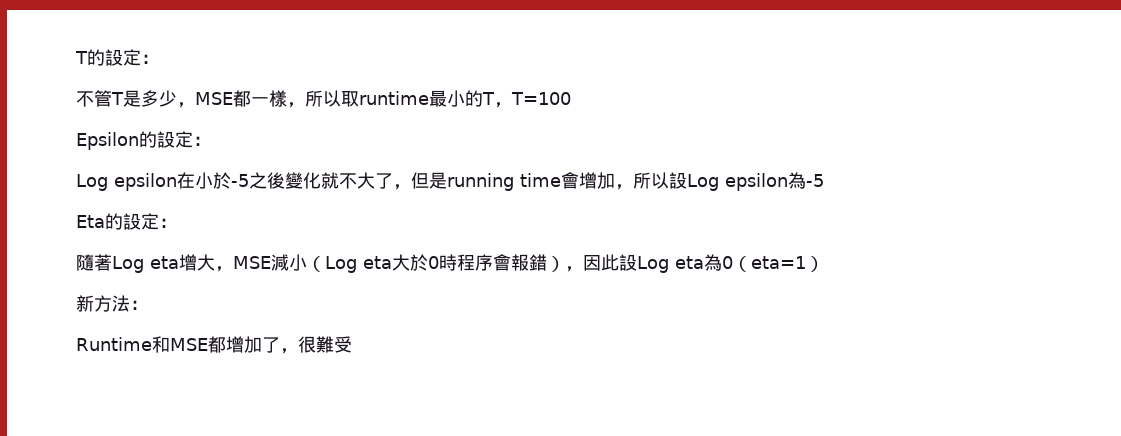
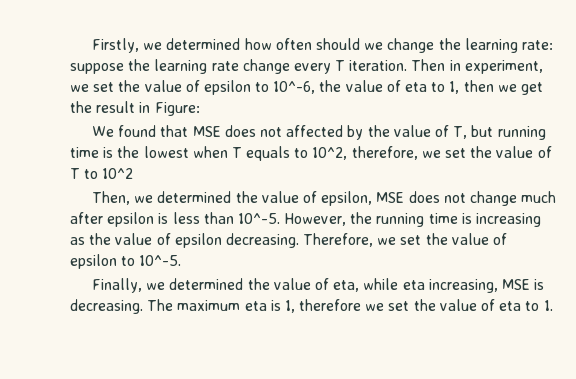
[75,49,159,66] [76,90,571,108] [76,131,211,150] [76,172,824,191] [76,213,177,230] [76,254,824,273] [76,295,148,312] [76,336,352,354] T的設定： // 不管T是多少，MSE都一樣，所以取runtime最小的T，T=100 // Epsilon的設定： // Log epsilon在小於-5之後變化就不大了，但是running time會增加，所以設Log epsilon為-5 // Eta的設定： // 隨著Log eta增大，MSE減小（Log eta大於0時程序會報錯），因此設Log eta為0（eta=1） // 新方法： // Runtime和MSE都增加了，很難受 -> [92,38,553,53] [70,59,543,74] [70,80,543,95] [70,101,200,116] [92,125,546,140] [70,146,552,161] [70,168,134,179] [92,191,557,206] [70,212,542,227] [70,233,508,248] [70,254,182,269] [92,278,545,293] [70,299,553,314] Firstly, we determined how often should we change the learning rate: suppose the learning rate change every T iteration. Then in experiment, we set the value of epsilon to 10^-6, the value of eta to 1, then we get the result in Figure: // We found that MSE does not affected by the value of T, but running time is the lowest when T equals to 10^2, therefore, we set the value of T to 10^2 // Then, we determined the value of epsilon, MSE does not change much after epsilon is less than 10^-5. However, the running time is increasing as the value of epsilon decreasing. Therefore, we set the value of epsilon to 10^-5. // Finally, we determined the value of eta, while eta increasing, MSE is decreasing. The maximum eta is 1, therefore we set the value of eta to 1.

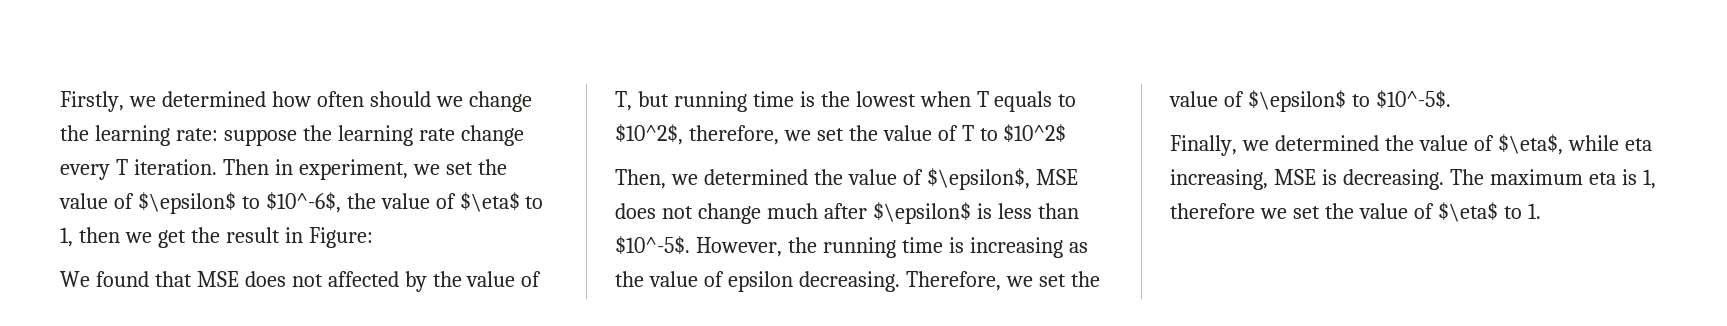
[203,80,428,95] epsilon to 10^-6, the value of eta -> [137,192,520,214] $\epsilon$ to $10^-6$, the value of $\eta$
[312,147,348,160] 10^2, -> [615,124,683,145] $10^2$,
[102,168,134,179] 10^2 -> [1003,124,1067,143] $10^2$
[321,191,373,206] epsilon, -> [926,168,1030,190] $\epsilon$,
[107,212,155,227] epsilon -> [872,202,971,224] $\epsilon$
[237,213,280,224] 10^-5. -> [615,236,690,255] $10^-5$.
[70,254,182,269] epsilon to 10^-5. -> [1247,90,1451,112] $\epsilon$ to $10^-5$.
[333,280,360,292] eta, -> [1497,134,1563,155] $\eta$,
[499,301,522,311] eta -> [1437,202,1498,222] $\eta$

